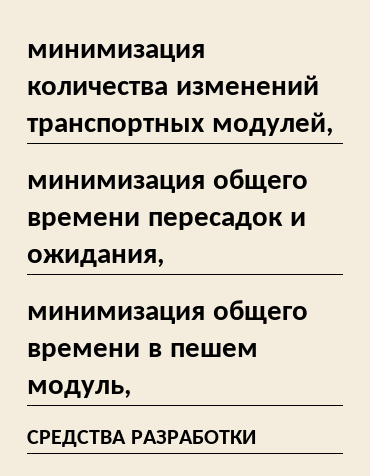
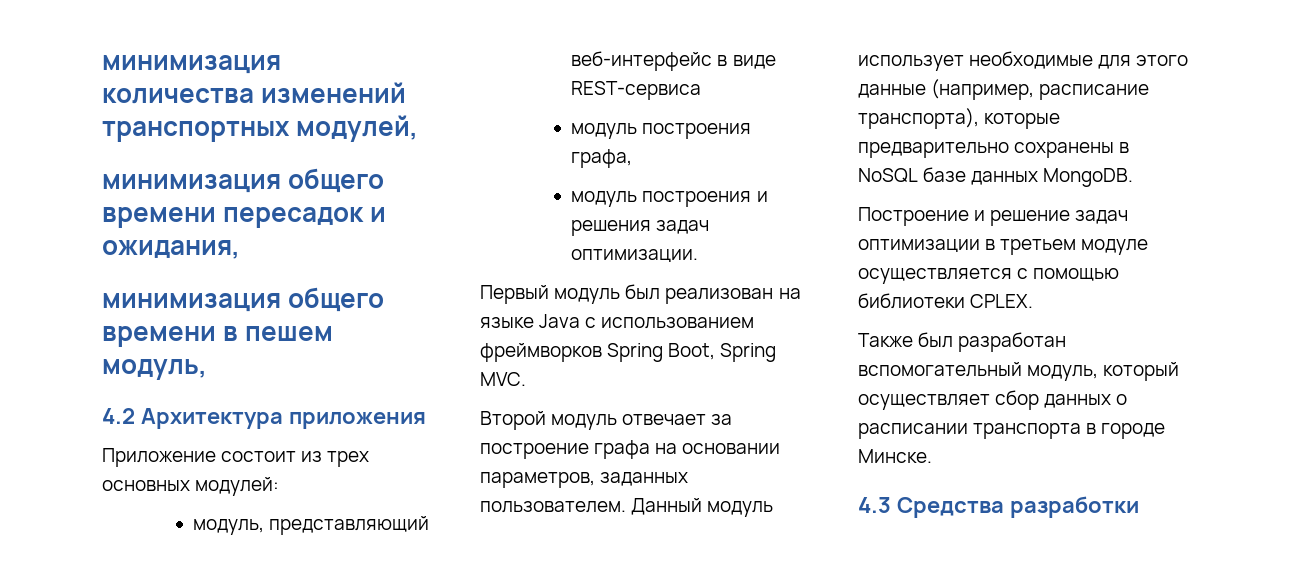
[27,430,256,447] СРЕДСТВА РАЗРАБОТКИ -> [102,408,426,429] [102,448,370,467] [102,477,280,496] [193,516,430,535] [571,51,776,71] [571,81,702,100] [571,123,752,139] [571,149,633,168] [571,191,768,207] [571,220,710,236] [571,249,699,262] [480,284,801,304] [480,314,755,329] [480,343,777,362] [480,372,526,386] [480,411,733,430] [480,440,781,459] [480,472,689,488] [480,498,774,517] [858,51,1189,71] [858,79,1150,100] [858,108,1061,129] [858,142,1130,158] [858,167,1134,187] [858,207,1129,226] [858,239,1149,255] [858,268,1120,284] [858,293,1034,309] [858,332,1067,352] [858,362,1180,381] [858,390,1128,410] [858,423,1166,439] [858,449,932,463] [858,496,1139,518] 4.2 Архитектура приложения // Приложение состоит из трех основных модулей: // модуль, представляющий веб-интерфейс в виде REST-сервиса // модуль построения графа, // модуль построения и решения задач оптимизации. // Первый модуль был реализован на языке Java с использованием фреймворков Spring Boot, Spring MVC. // Второй модуль отвечает за построение графа на основании параметров, заданных пользователем. Данный модуль использует необходимые для этого данные (например, расписание транспорта), которые предварительно сохранены в NoSQL базе данных MongoDB. // Построение и решение задач оптимизации в третьем модуле осуществляется с помощью библиотеки CPLEX. // Также был разработан вспомогательный модуль, который осуществляет сбор данных о расписании транспорта в городе Минске. // 4.3 Средства разработки

